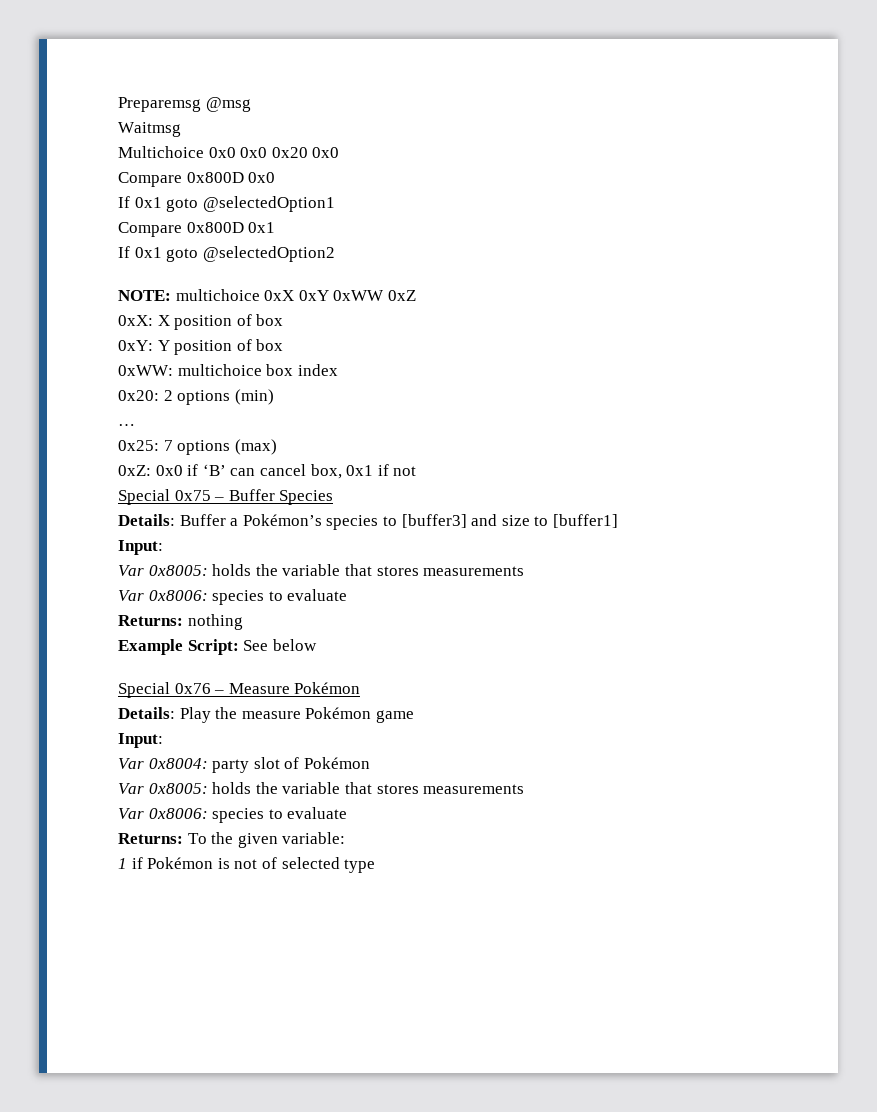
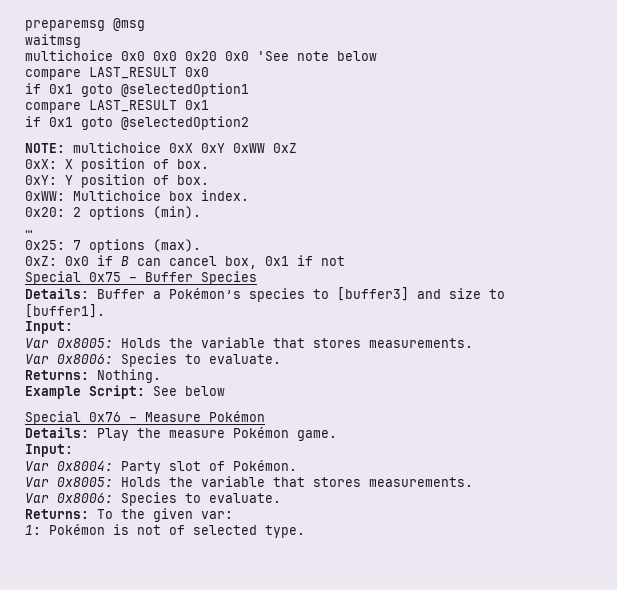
[118,97,201,112] Preparemsg -> [25,20,105,31] preparemsg
[118,122,181,137] [118,146,204,158] Waitmsg // Multichoice -> [25,34,81,48] [25,50,113,61] waitmsg // multichoice
[118,172,276,187] [118,196,130,208] // Compare 0x800D 0x0 // If -> [257,51,377,61] [25,67,209,80] [25,83,41,94] 'See note below // compare LAST_RESULT 0x0 // if
[118,222,244,237] Compare 0x800D -> [25,100,177,113] compare LAST_RESULT
[118,246,130,258] If -> [25,116,41,127] if
[256,314,284,326] box -> [177,159,209,169] box.
[256,339,284,351] box -> [177,175,209,185] box.
[177,364,338,376] multichoice box index -> [73,190,249,201] Multichoice box index.
[234,389,274,405] (min) -> [153,206,201,219] (min).
[234,439,277,455] (max) -> [153,239,201,252] (max).
[202,464,226,476] ‘B’ -> [121,256,129,266] B
[552,514,618,528] [buffer1] -> [25,304,105,318] [buffer1].
[212,564,525,576] [118,589,348,605] [118,614,243,630] holds the variable that stores measurements // Var 0x8006: species to evaluate // Returns: nothing -> [121,337,473,348] [25,353,281,367] [25,369,161,383] Holds the variable that stores measurements. // Var 0x8006: Species to evaluate. // Returns: Nothing.
[375,710,414,723] game -> [297,430,337,441] game.
[212,759,250,773] party -> [121,461,161,474] Party
[303,757,370,769] [118,782,525,794] [118,807,348,823] Pokémon // Var 0x8005: holds the variable that stores measurements // Var 0x8006: species to evaluate -> [233,460,297,471] [25,476,473,487] [25,492,281,506] Pokémon. // Var 0x8005: Holds the variable that stores measurements. // Var 0x8006: Species to evaluate.
[282,832,346,844] [118,857,143,869] variable: // 1 if -> [201,511,233,519] [25,525,41,535] var: // 1:
[344,859,376,873] type -> [265,525,305,538] type.

